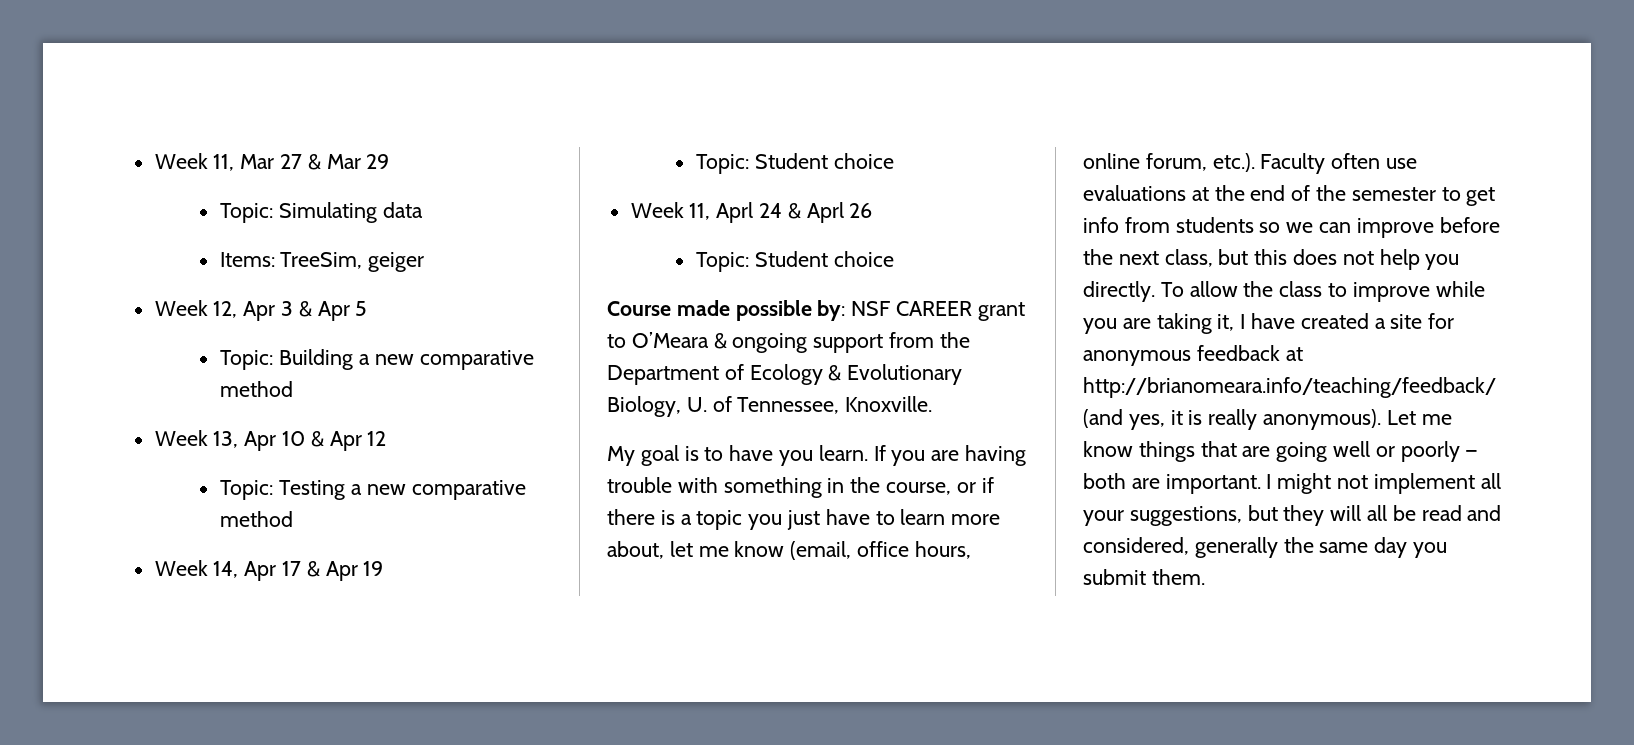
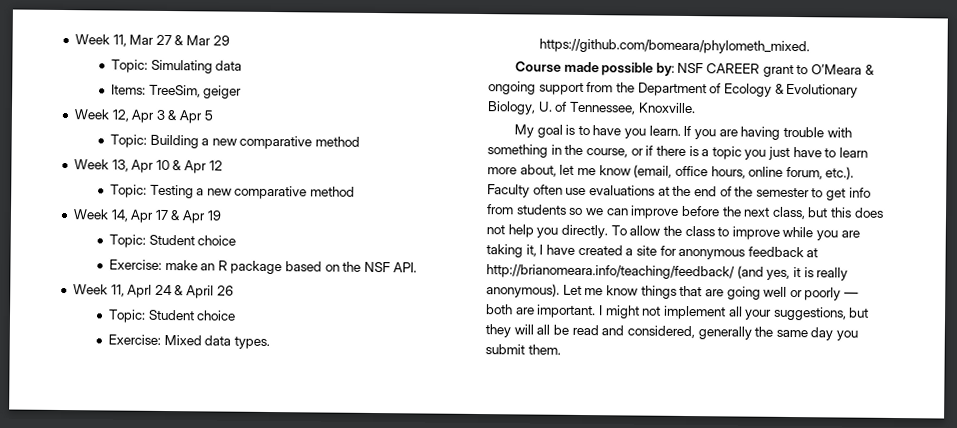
(895, 161) none -> [108,259,417,275] // Exercise: make an R package based on the NSF API.
[806,202,844,223] Aprl -> [186,285,215,299] April
(895, 259) none -> [107,334,270,350] [538,38,810,55] // Exercise: Mixed data types. https://github.com/bomeara/phylometh_mixed.

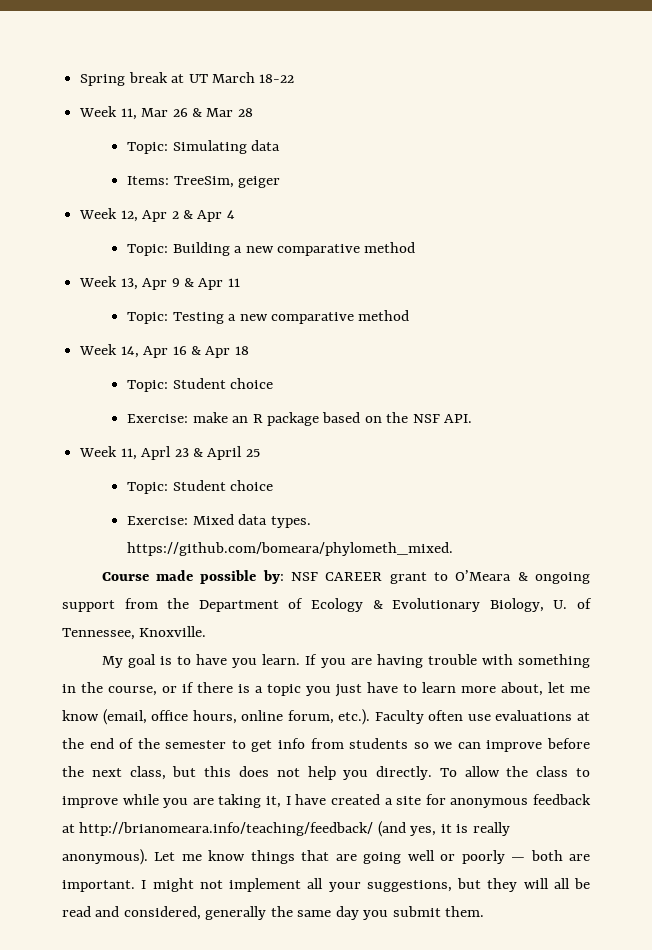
(74, 39) none -> [80,72,295,86] Spring break at UT March 18-22 //
[155,34,172,46] 27 -> [172,108,188,117] 26
[212,35,230,46] 29 -> [237,108,253,117] 28
[155,109,213,124] 3 & Apr 5 -> [171,210,235,222] 2 & Apr 4
[155,159,223,174] 10 & Apr 12 -> [171,278,240,290] 9 & Apr 11
[154,209,222,224] 17 & Apr 19 -> [172,346,249,358] 16 & Apr 18
[154,284,172,296] 24 -> [174,448,189,457] 23
[216,285,234,296] 26 -> [245,449,260,457] 25

